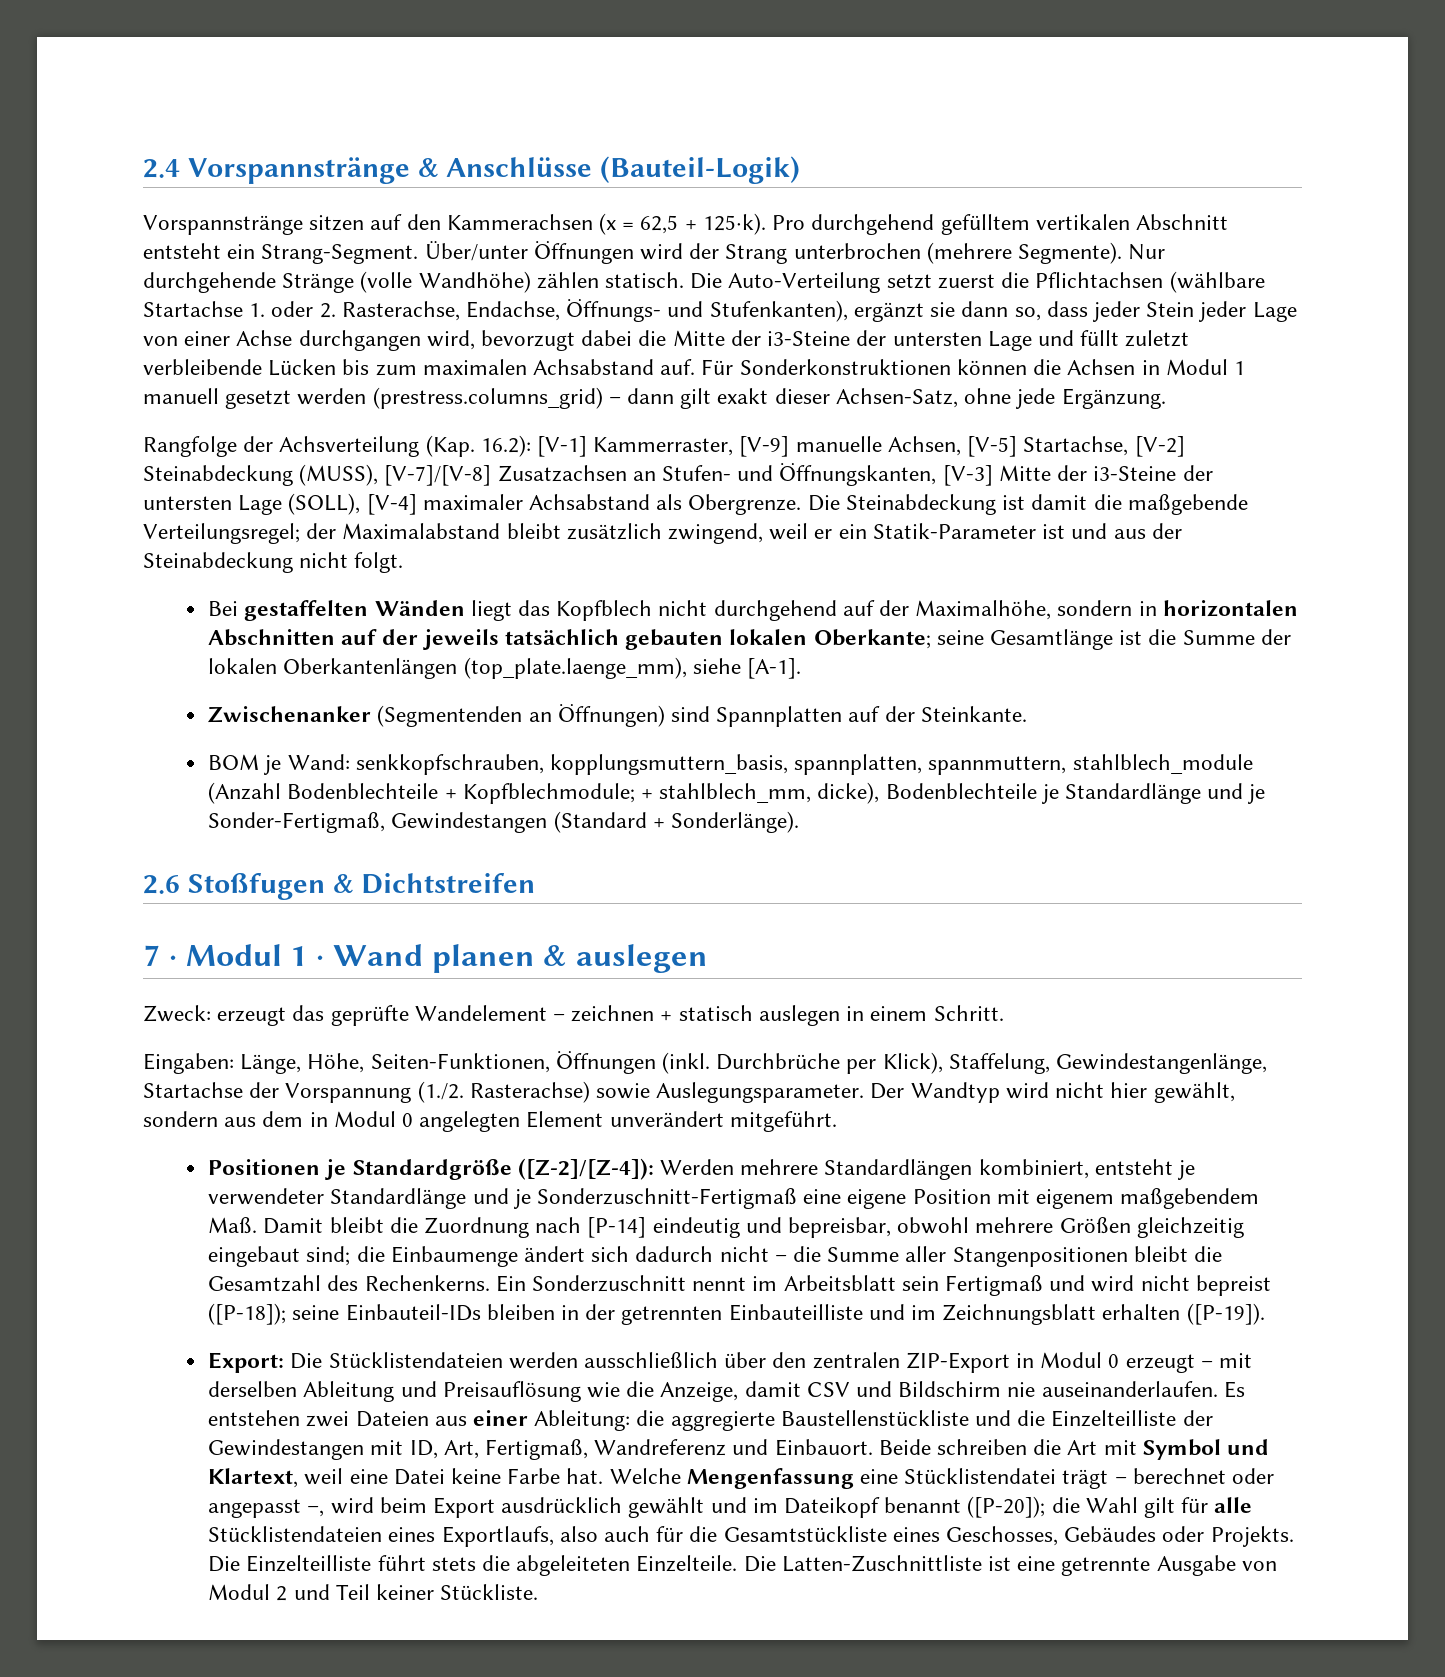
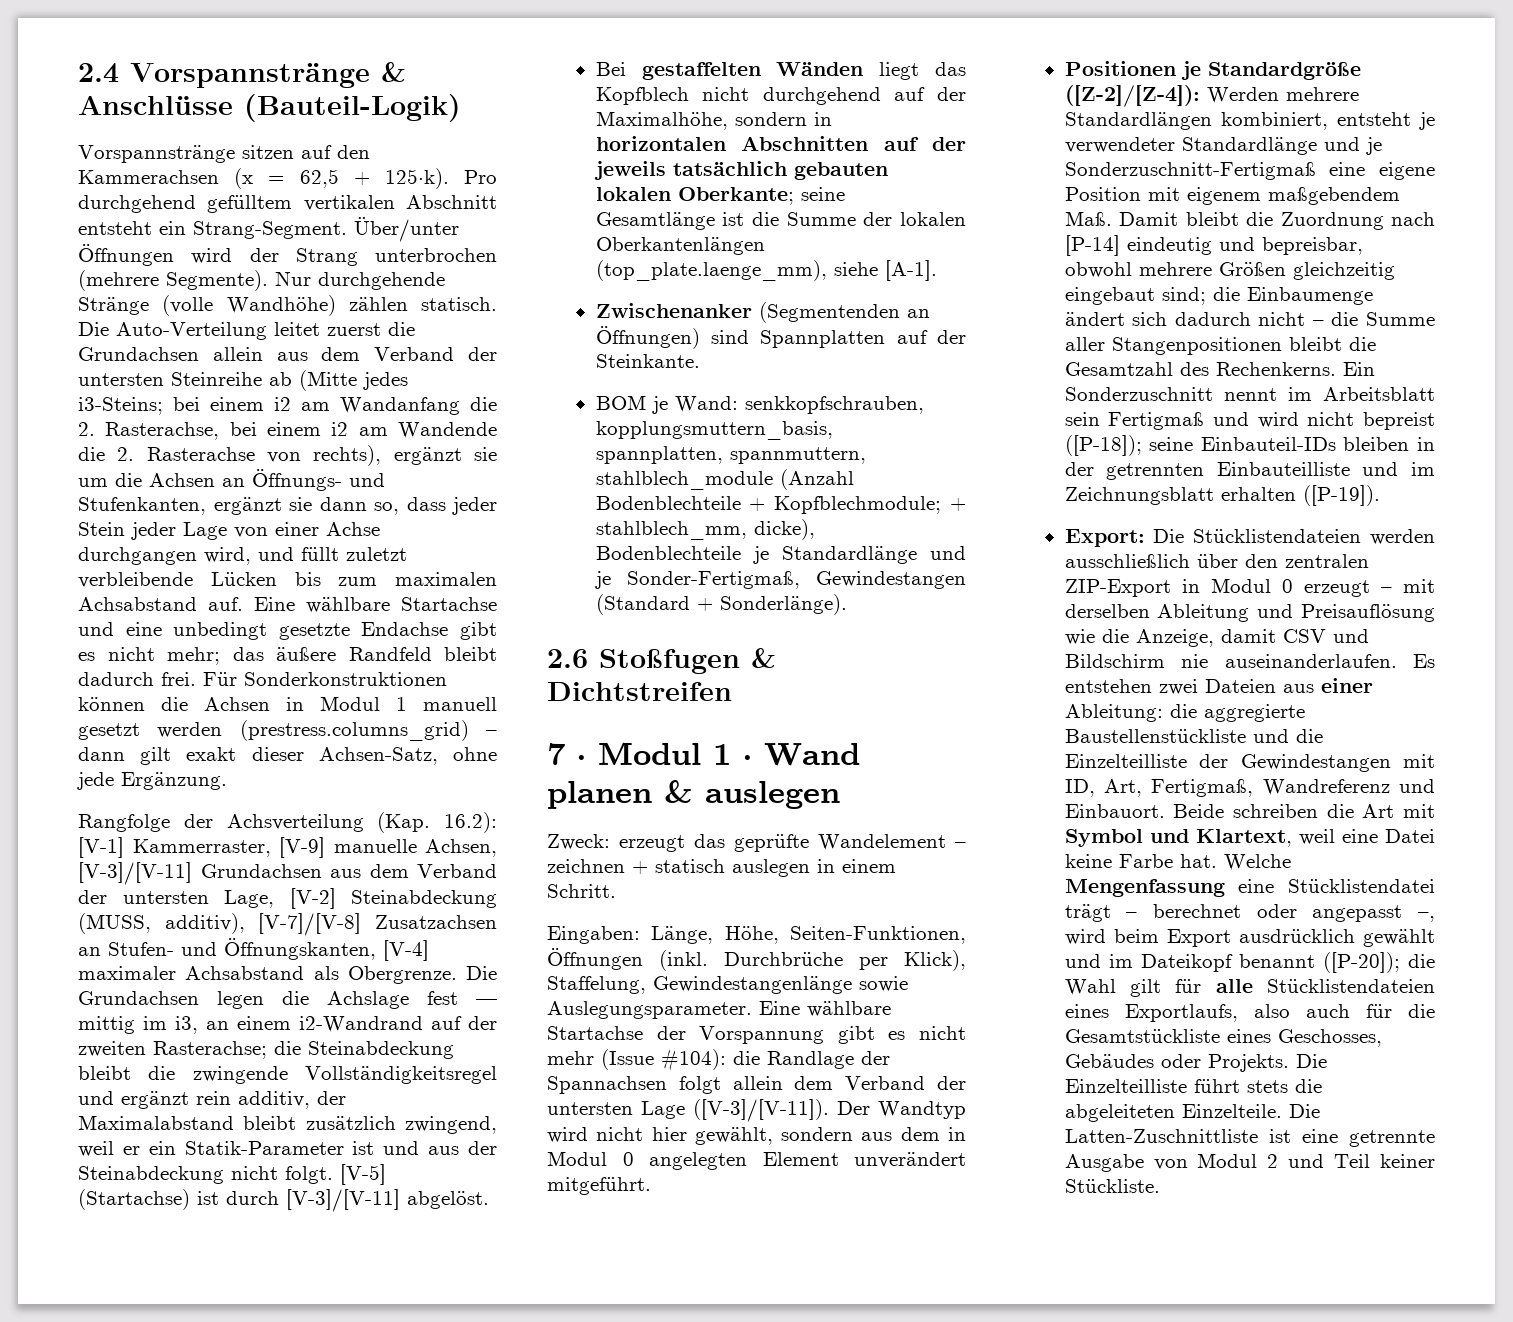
[886,274,932,289] setzt -> [274,322,320,336] leitet
[1035,271,1265,293] [143,301,561,321] Pflichtachsen (wählbare Startachse 1. oder 2. Rasterachse, Endachse, -> [78,347,498,361] [78,370,408,391] [78,397,497,415] [78,422,497,440] [78,445,497,466] [78,473,245,487] Grundachsen allein aus dem Verband der untersten Steinreihe ab (Mitte jedes i3-Steins; bei einem i2 am Wandanfang die 2. Rasterachse, bei einem i2 am Wandende die 2. Rasterachse von rechts), ergänzt sie um die Achsen an
[709,300,848,322] Stufenkanten), -> [78,497,206,515] Stufenkanten,
[481,330,1032,351] bevorzugt dabei die Mitte der i3-Steine der untersten Lage -> (251, 556) none
(696, 367) none -> [254,597,497,613] [78,622,497,640] [78,647,497,665] [78,672,196,686] Eine wählbare Startachse und eine unbedingt gesetzte Endachse gibt es nicht mehr; das äußere Randfeld bleibt dadurch frei.
[967,436,1185,457] [143,464,379,486] [V-5] Startachse, [V-2] Steinabdeckung (MUSS), -> [78,862,497,885] [78,888,497,909] [78,913,245,934] [V-3]/[V-11] Grundachsen aus dem Verband der untersten Lage, [V-2] Steinabdeckung (MUSS, additiv),
[942,465,1213,486] [143,493,361,515] [V-3] Mitte der i3-Steine der untersten Lage (SOLL), -> (376, 949) none
[845,494,1248,515] [143,523,300,544] Steinabdeckung ist damit die maßgebende Verteilungsregel; -> [78,991,497,1009] [78,1016,497,1034] [78,1041,454,1059] [78,1066,497,1084] [78,1091,310,1109] Grundachsen legen die Achslage fest — mittig im i3, an einem i2-Wandrand auf der zweiten Rasterachse; die Steinabdeckung bleibt die zwingende Vollständigkeitsregel und ergänzt rein additiv,
(404, 562) none -> [340,1164,386,1185] [78,1189,489,1212] [V-5] (Startachse) ist durch [V-3]/[V-11] abgelöst.
[1056,1053,1268,1074] [143,1081,865,1103] Gewindestangenlänge, Startachse der Vorspannung (1./2. Rasterachse) sowie Auslegungsparameter. -> [653,976,908,994] [547,1001,891,1019] [547,1026,966,1044] [547,1048,890,1071] [547,1076,966,1094] [547,1099,829,1122] Gewindestangenlänge sowie Auslegungsparameter. Eine wählbare Startachse der Vorspannung gibt es nicht mehr (Issue #104): die Randlage der Spannachsen folgt allein dem Verband der untersten Lage ([V-3]/[V-11]).

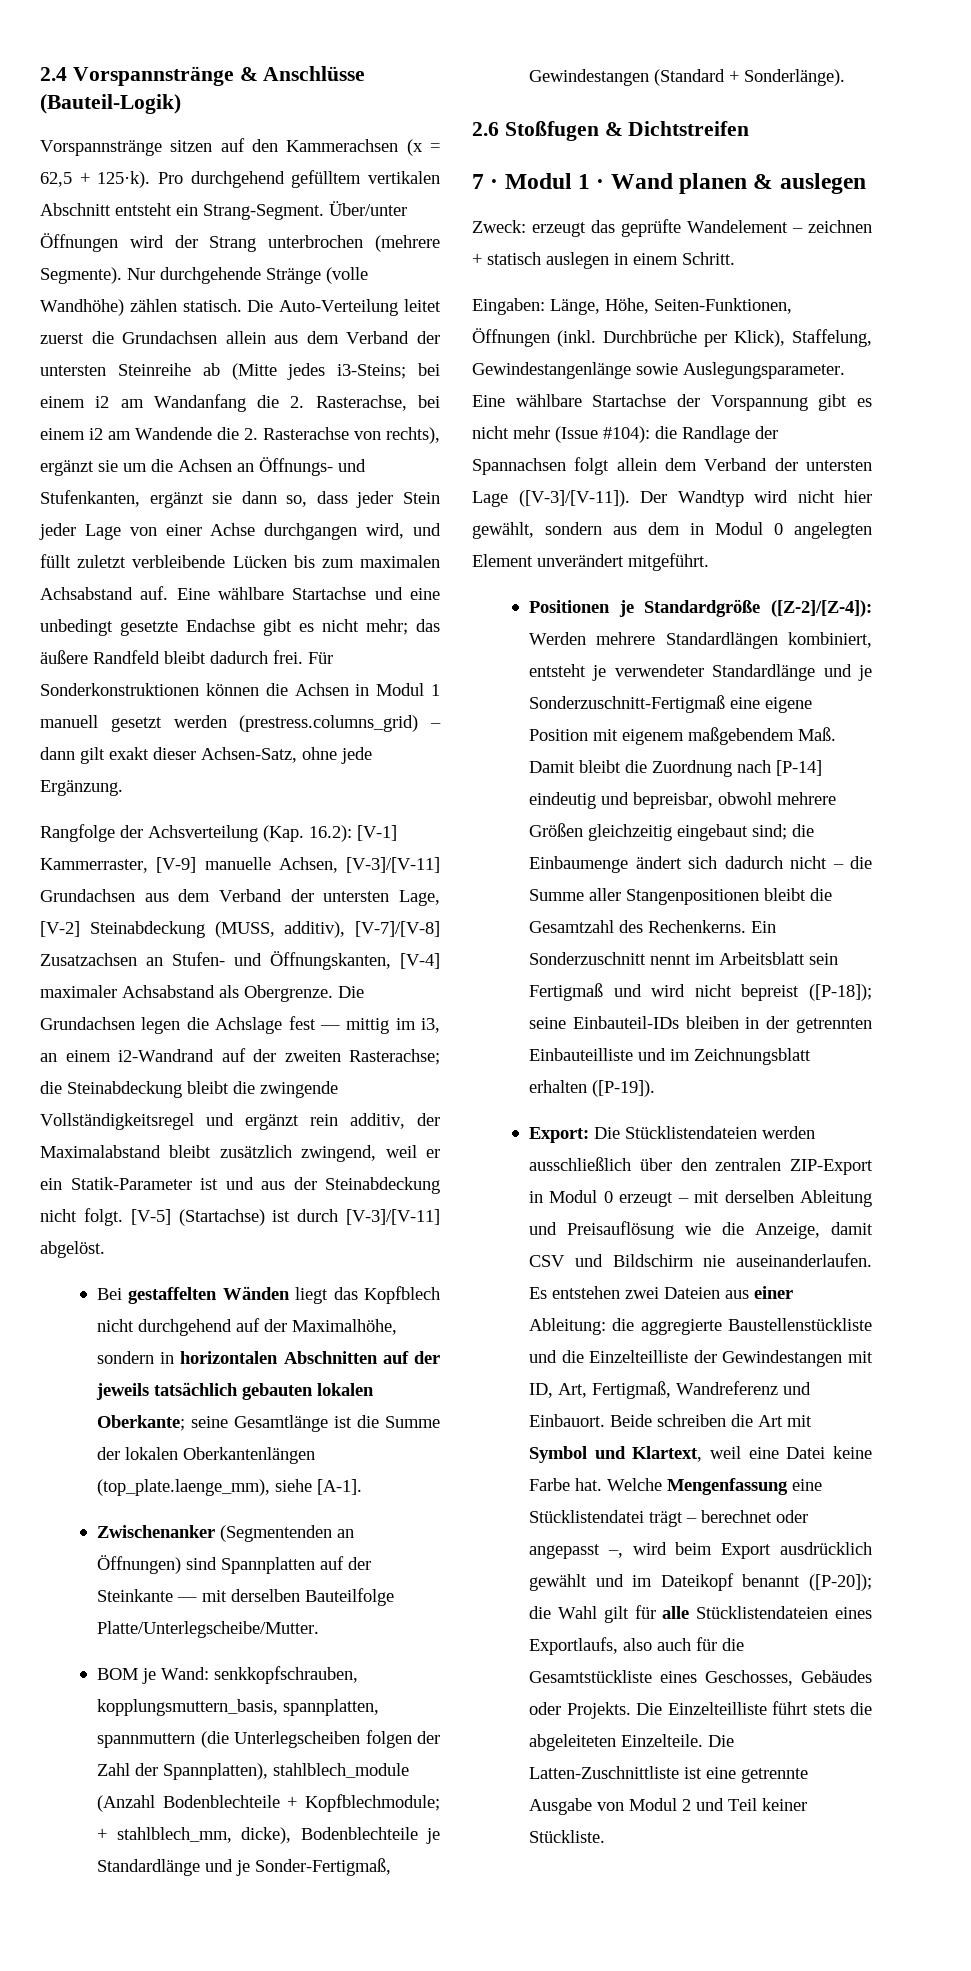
[595,354,700,368] Steinkante. -> [97,1588,395,1606] [97,1621,320,1638] Steinkante — mit derselben Bauteilfolge Platte/Unterlegscheibe/Mutter.
[729,447,866,464] spannmuttern, -> [97,1730,440,1748] [97,1763,269,1780] spannmuttern (die Unterlegscheiben folgen der Zahl der Spannplatten),

